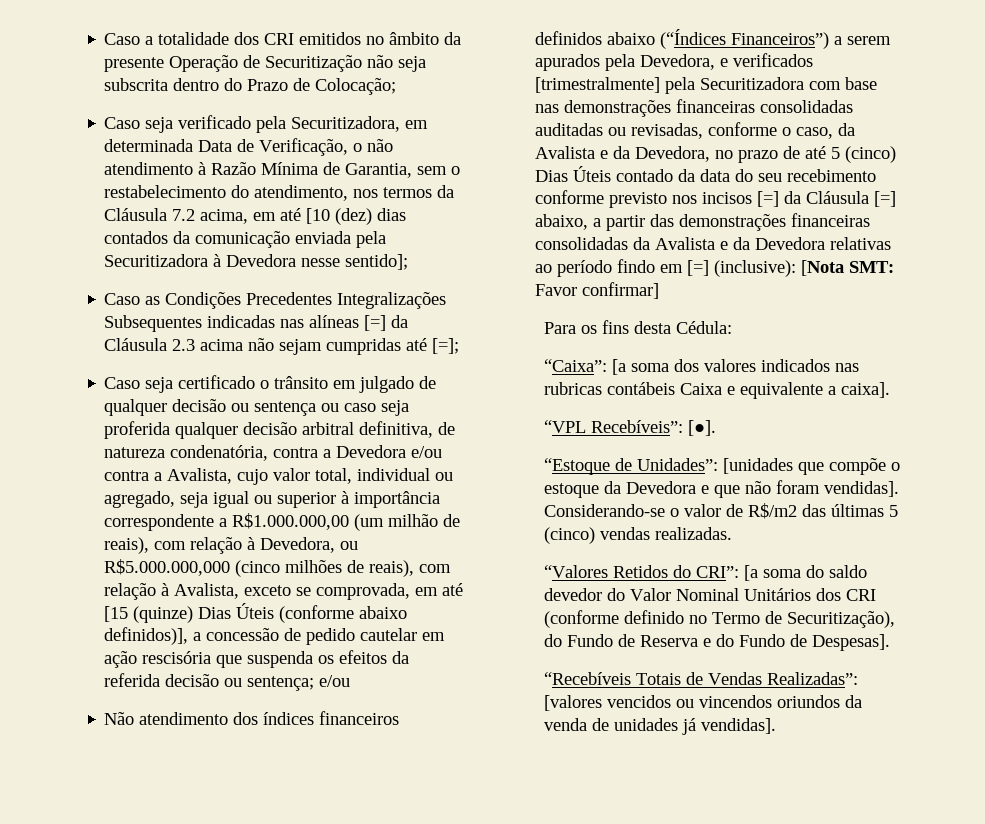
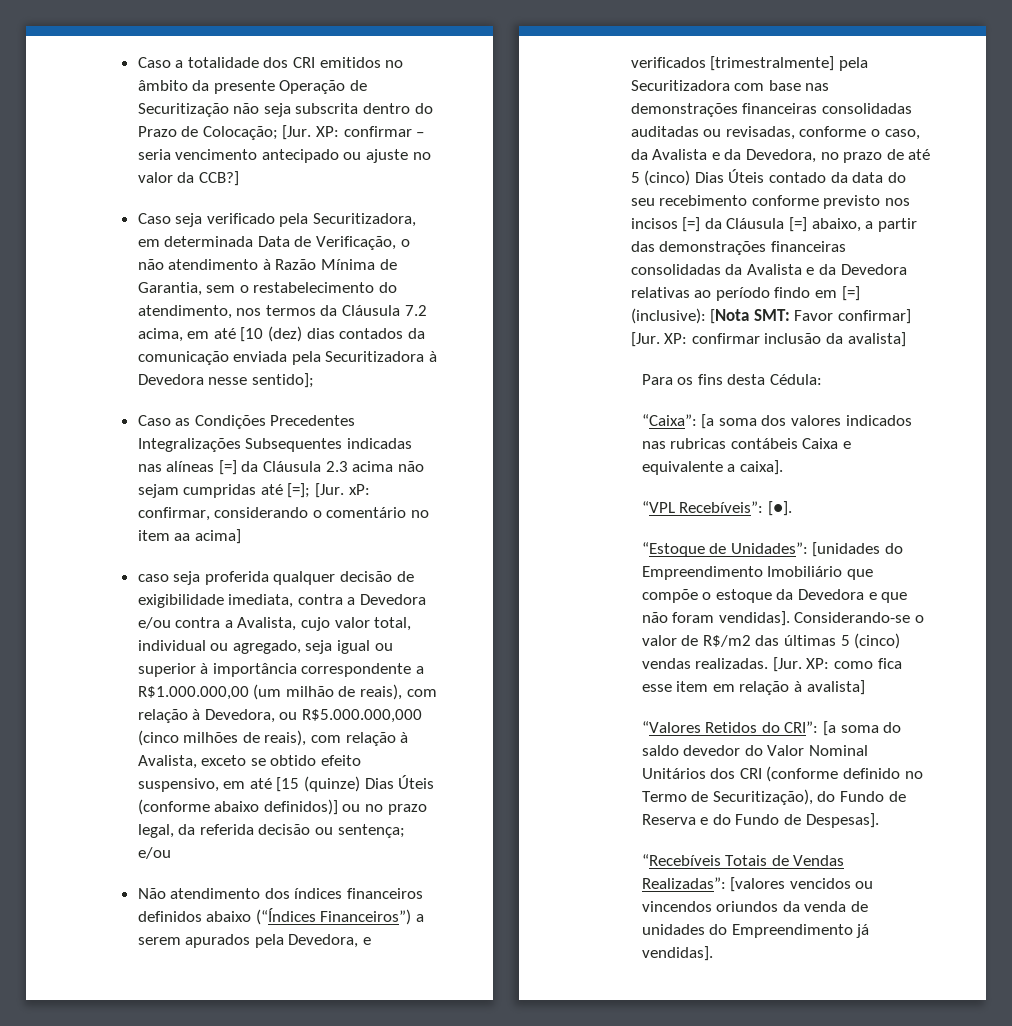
(397, 86) none -> [282,125,425,140] [137,149,431,163] [137,171,239,186] [Jur. XP: confirmar – seria vencimento antecipado ou ajuste no valor da CCB?]
[104,375,437,393] [104,399,340,416] // Caso seja certificado o trânsito em julgado de qualquer decisão ou sentença ou -> [315,483,370,498] [137,507,430,521] [137,529,241,544] [Jur. xP: confirmar, considerando o comentário no item aa acima] //
[302,421,456,438] [104,445,269,461] arbitral definitiva, de natureza condenatória, -> [396,571,414,582] [137,594,294,608] de exigibilidade imediata,
[316,583,411,600] comprovada, -> [270,755,362,766] [137,778,219,792] obtido efeito suspensivo,
[104,627,446,645] [104,650,388,668] definidos)], a concessão de pedido cautelar em ação rescisória que suspenda os efeitos -> [263,799,427,815] [137,824,174,838] definidos)] ou no prazo legal,
(660, 290) none -> [630,332,906,347] [Jur. XP: confirmar inclusão da avalista]
(794, 466) none -> [884,543,903,554] [641,566,843,580] do Empreendimento Imobiliário
(733, 533) none -> [772,657,902,672] [641,680,865,695] [Jur. XP: como fica esse item em relação à avalista]
(679, 724) none -> [709,924,853,938] do Empreendimento

